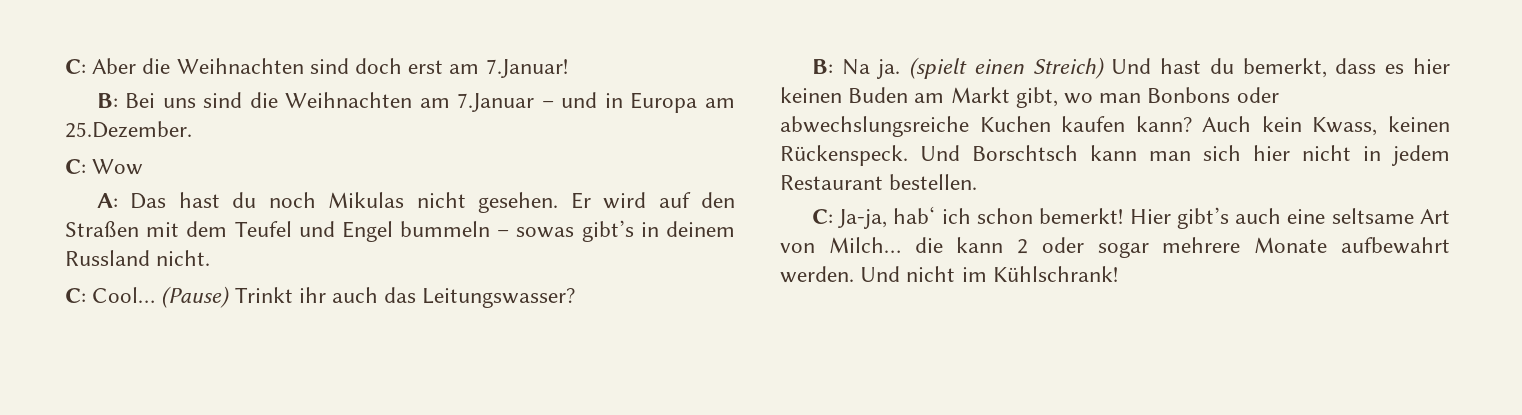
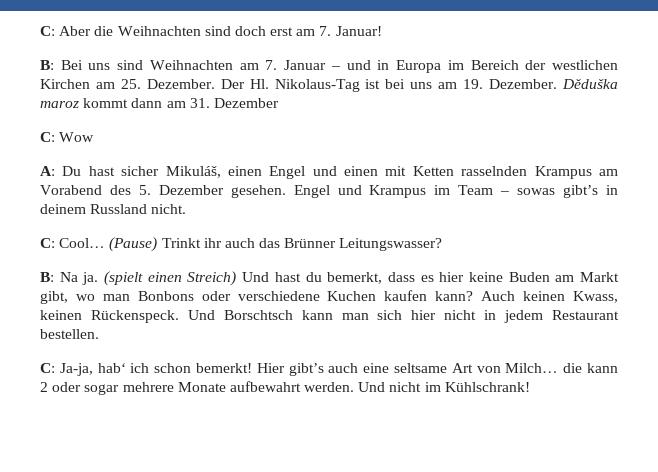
[485,59,568,78] 7.Januar! -> [319,26,382,36] 7. Januar!
[249,92,278,108] die -> (144, 65) none
[457,93,535,112] 7.Januar -> [265,60,327,70] 7. Januar
[705,98,735,108] [65,121,192,138] [65,159,144,175] [96,192,735,213] [65,221,491,242] am 25.Dezember. // C: Wow // A: Das hast du noch Mikulas nicht gesehen. Er wird auf den Straßen mit dem Teufel und Engel bummeln -> [447,60,619,70] [40,79,618,92] [40,98,279,108] [40,132,95,142] [40,166,618,179] [40,185,494,198] im Bereich der westlichen Kirchen am 25. Dezember. Der Hl. Nikolaus-Tag ist bei uns am 19. Dezember. Děduška maroz kommt dann am 31. Dezember // C: Wow // A: Du hast sicher Mikuláš, einen Engel und einen mit Ketten rasselnden Krampus am Vorabend des 5. Dezember gesehen. Engel und Krampus im Team
(417, 295) none -> [284,238,337,248] Brünner
[780,87,842,103] keinen -> [468,272,503,282] keine
[780,116,969,137] abwechslungsreiche -> [237,291,320,301] verschiedene
[1261,116,1302,132] kein -> [523,291,566,301] keinen

